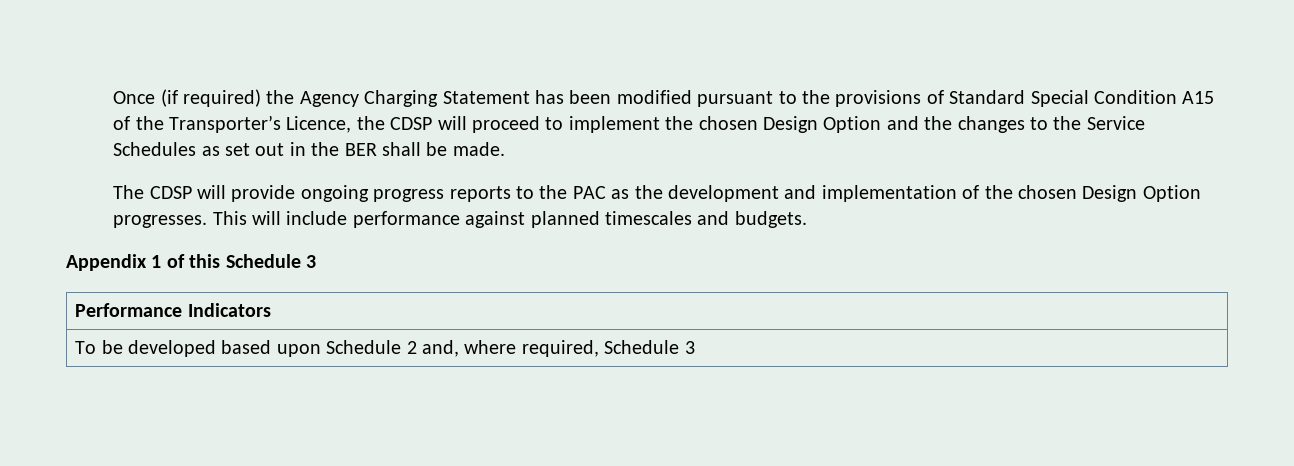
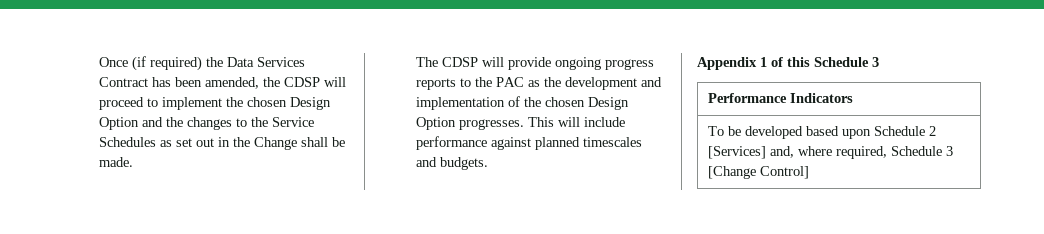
[299,90,1215,107] [113,115,352,133] Agency Charging Statement has been modified pursuant to the provisions of Standard Special Condition A15 of the Transporter’s Licence, -> [226,57,305,67] [98,77,259,89] Data Services Contract has been amended,
[344,143,377,156] BER -> [253,137,297,150] Change
(417, 347) none -> [708,146,767,159] [Services]
(695, 347) none -> [708,166,810,179] [Change Control]

